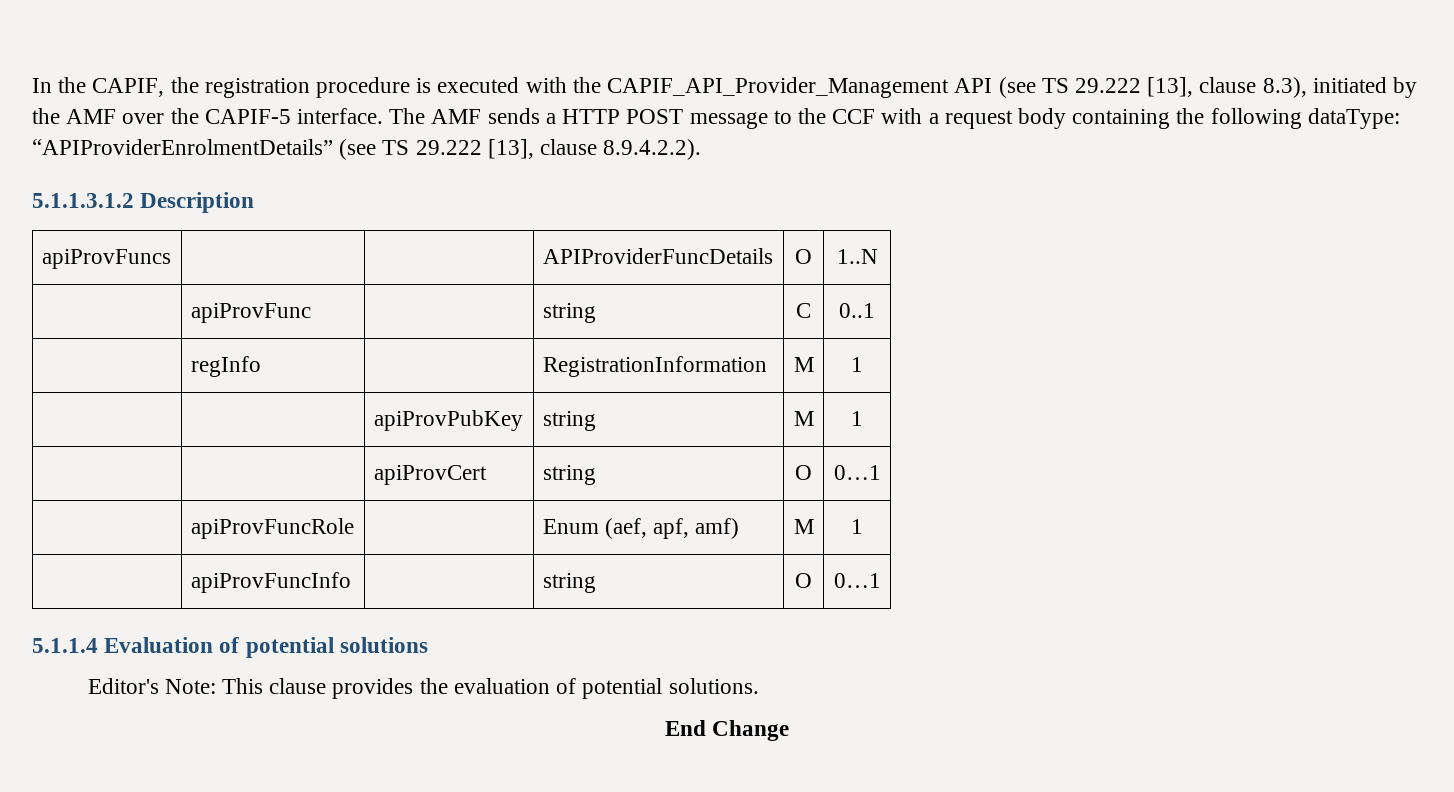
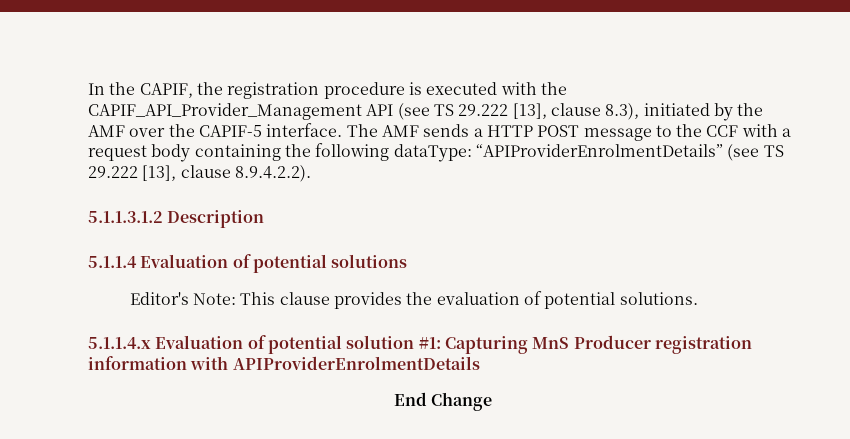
[41,249,171,269] [542,248,773,264] [795,249,812,264] [836,249,878,264] [190,303,311,323] [542,303,596,323] [796,303,811,318] [839,303,875,318] [190,356,261,377] [542,356,767,377] [793,357,814,372] [851,357,863,372] [373,410,523,431] [542,411,596,431] [793,411,814,426] [851,411,863,426] [373,465,487,485] [542,465,596,485] [795,465,812,480] [833,465,881,480] [190,518,354,539] [542,518,740,539] [793,519,814,534] [851,519,863,534] [190,572,351,593] [542,573,596,593] [795,573,812,588] [833,573,881,588] // apiProvFuncs | | | APIProviderFuncDetails | O | 1..N // | apiProvFunc | | string | C | 0..1 // | regInfo | | RegistrationInformation | M | 1 // | | apiProvPubKey | string | M | 1 // | | apiProvCert | string | O | 0…1 // | apiProvFuncRole | | Enum (aef, apf, amf) | M | 1 // | apiProvFuncInfo | | string | O | 0…1 -> (265, 219) none
(759, 686) none -> [88,335,752,354] [88,356,480,370] // 5.1.1.4.x Evaluation of potential solution #1: Capturing MnS Producer registration information with APIProviderEnrolmentDetails

